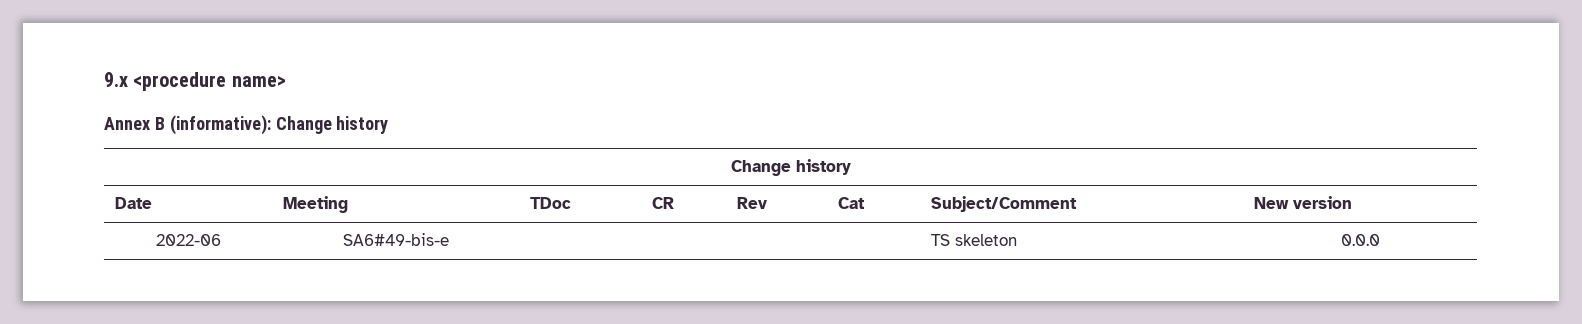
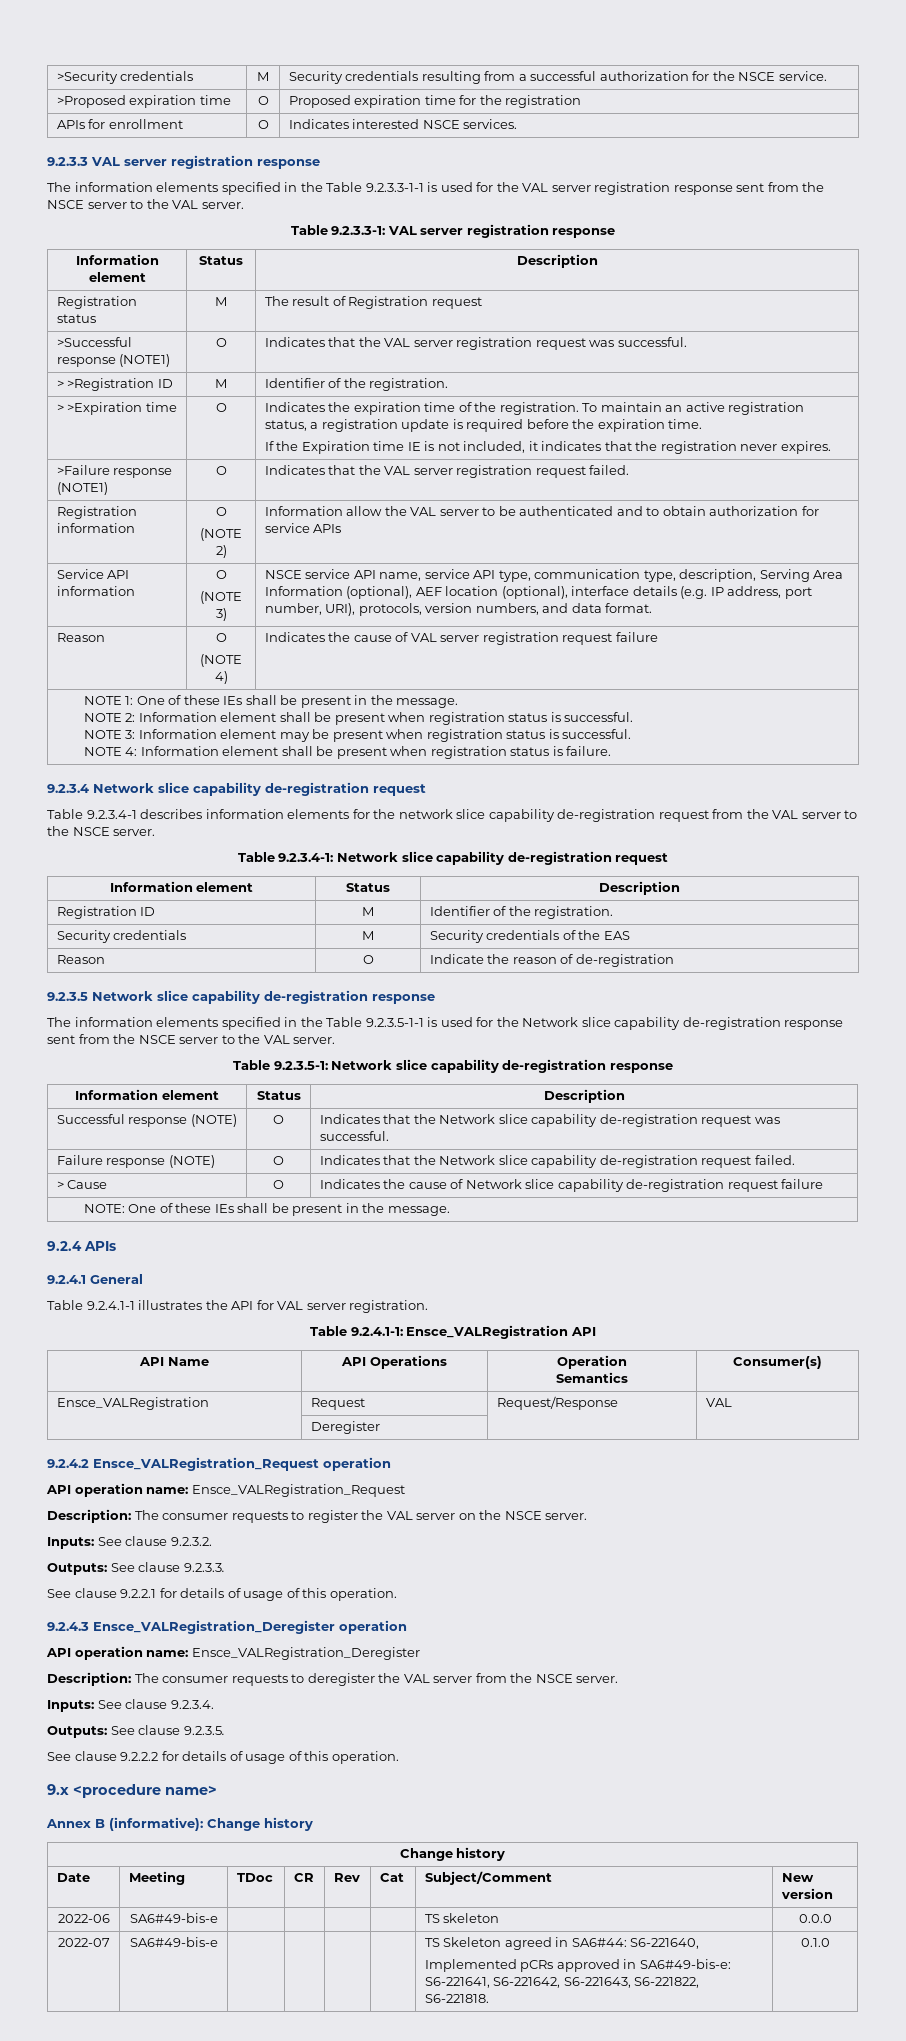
(104, 79) none -> [56,71,194,84] [257,72,269,81] [288,71,827,84] [56,95,231,108] [257,96,269,105] [288,95,582,108] [56,119,183,129] [257,120,269,129] [288,119,518,129] [47,155,320,169] [47,182,825,195] [47,199,244,209] [290,224,616,238] [75,254,159,265] [88,272,146,282] [199,256,243,265] [516,254,598,268] [56,296,137,309] [56,314,96,323] [215,297,227,306] [264,296,482,309] [56,337,132,347] [56,354,171,367] [215,338,227,347] [264,337,687,350] [56,378,173,391] [215,379,227,388] [264,378,449,391] [56,402,177,415] [215,403,227,412] [264,402,805,415] [264,419,703,432] [264,441,831,454] [56,465,173,478] [56,482,108,495] [215,466,227,475] [264,465,630,478] [56,506,137,519] [56,523,135,533] [215,507,227,516] [200,528,242,541] [215,545,227,558] [264,506,819,516] [264,523,342,533] [56,569,130,579] [56,586,135,596] [215,570,227,579] [200,591,242,604] [215,608,227,621] [264,569,844,582] [264,586,812,599] [264,603,653,616] [56,633,105,642] [215,633,227,642] [200,654,242,667] [214,671,228,684] [264,632,658,645] [83,695,459,708] [83,712,634,725] [83,729,632,742] [83,746,612,759] [47,782,426,796] [47,809,858,822] [47,826,156,836] [237,851,669,865] [109,881,254,892] [346,883,390,892] [599,881,680,895] [56,906,156,919] [362,907,374,916] [429,906,614,919] [56,930,187,943] [362,931,374,940] [429,930,630,943] [56,955,105,964] [362,955,374,964] [429,954,674,967] [47,990,435,1004] [47,1017,844,1030] [47,1034,336,1044] [233,1059,673,1073] [75,1089,219,1100] [256,1091,301,1100] [543,1089,625,1103] [56,1114,237,1127] [273,1115,284,1124] [319,1114,780,1127] [319,1131,389,1141] [56,1155,215,1168] [273,1156,284,1165] [319,1155,795,1168] [56,1180,108,1189] [273,1180,284,1189] [319,1179,824,1192] [83,1203,450,1216] [47,1241,116,1251] [47,1274,143,1284] [47,1300,429,1313] [310,1325,596,1339] [139,1357,209,1366] [341,1355,447,1369] [557,1355,627,1369] [556,1372,628,1383] [733,1356,822,1369] [56,1397,209,1410] [310,1398,365,1410] [496,1396,618,1410] [705,1398,732,1407] [310,1421,380,1434] [47,1457,391,1471] [46,1483,405,1497] [47,1509,588,1523] [47,1536,212,1549] [47,1562,225,1575] [47,1588,397,1601] [47,1620,407,1634] [46,1646,420,1660] [47,1672,619,1686] [47,1699,214,1712] [47,1725,225,1738] [47,1751,399,1764] >Security credentials | M | Security credentials resulting from a successful authorization for the NSCE service. // >Proposed expiration time | O | Proposed expiration time for the registration // APIs for enrollment | O | Indicates interested NSCE services. // 9.2.3.3 VAL server registration response // The information elements specified in the Table 9.2.3.3-1-1 is used for the VAL server registration response sent from the NSCE server to the VAL server. // Table 9.2.3.3-1: VAL server registration response // Information element | Status | Description // Registration status | M | The result of Registration request // >Successful response (NOTE1) | O | Indicates that the VAL server registration request was successful. // > >Registration ID | M | Identifier of the registration. // > >Expiration time | O | Indicates the expiration time of the registration. To maintain an active registration status, a registration update is required before the expiration time. // If the Expiration time IE is not included, it indicates that the registration never expires. // >Failure response (NOTE1) | O | Indicates that the VAL server registration request failed. // Registration information | O // (NOTE 2) | Information allow the VAL server to be authenticated and to obtain authorization for service APIs // Service API information | O // (NOTE 3) | NSCE service API name, service API type, communication type, description, Serving Area Information (optional), AEF location (optional), interface details (e.g. IP address, port number, URI), protocols, version numbers, and data format. // Reason | O // (NOTE 4) | Indicates the cause of VAL server registration request failure // NOTE 1: One of these IEs shall be present in the message. // NOTE 2: Information element shall be present when registration status is successful. // NOTE 3: Information element may be present when registration status is successful. // NOTE 4: Information element shall be present when registration status is failure. // 9.2.3.4 Network slice capability de-registration request // Table 9.2.3.4-1 describes information elements for the network slice capability de-registration request from the VAL server to the NSCE server. // Table 9.2.3.4-1: Network slice capability de-registration request // Information element | Status | Description // Registration ID | M | Identifier of the registration. // Security credentials | M | Security credentials of the EAS // Reason | O | Indicate the reason of de-registration // 9.2.3.5 Network slice capability de-registration response // The information elements specified in the Table 9.2.3.5-1-1 is used for the Network slice capability de-registration response sent from the NSCE server to the VAL server. // Table 9.2.3.5-1: Network slice capability de-registration response // Information element | Status | Description // Successful response (NOTE) | O | Indicates that the Network slice capability de-registration request was successful. // Failure response (NOTE) | O | Indicates that the Network slice capability de-registration request failed. // > Cause | O | Indicates the cause of Network slice capability de-registration request failure // NOTE: One of these IEs shall be present in the message. // 9.2.4 APIs // 9.2.4.1 General // Table 9.2.4.1-1 illustrates the API for VAL server registration. // Table 9.2.4.1-1: Ensce_VALRegistration API // API Name | API Operations | Operation // Semantics | Consumer(s) // Ensce_VALRegistration | Request | Request/Response | VAL // | Deregister | | // 9.2.4.2 Ensce_VALRegistration_Request operation // API operation name: Ensce_VALRegistration_Request // Description: The consumer requests to register the VAL server on the NSCE server. // Inputs: See clause 9.2.3.2. // Outputs: See clause 9.2.3.3. // See clause 9.2.2.1 for details of usage of this operation. // 9.2.4.3 Ensce_VALRegistration_Deregister operation // API operation name: Ensce_VALRegistration_Deregister // Description: The consumer requests to deregister the VAL server from the NSCE server. // Inputs: See clause 9.2.3.4. // Outputs: See clause 9.2.3.5. // See clause 9.2.2.2 for details of usage of this operation. //
(1380, 240) none -> [57,1938,110,1947] [129,1937,218,1947] [424,1937,700,1950] [424,1959,731,1972] [424,1977,700,1988] [424,1994,489,2003] [800,1938,830,1947] // 2022-07 | SA6#49-bis-e | | | | | TS Skeleton agreed in SA6#44: S6-221640, // Implemented pCRs approved in SA6#49-bis-e: S6-221641, S6-221642, S6-221643, S6-221822, S6-221818. | 0.1.0

